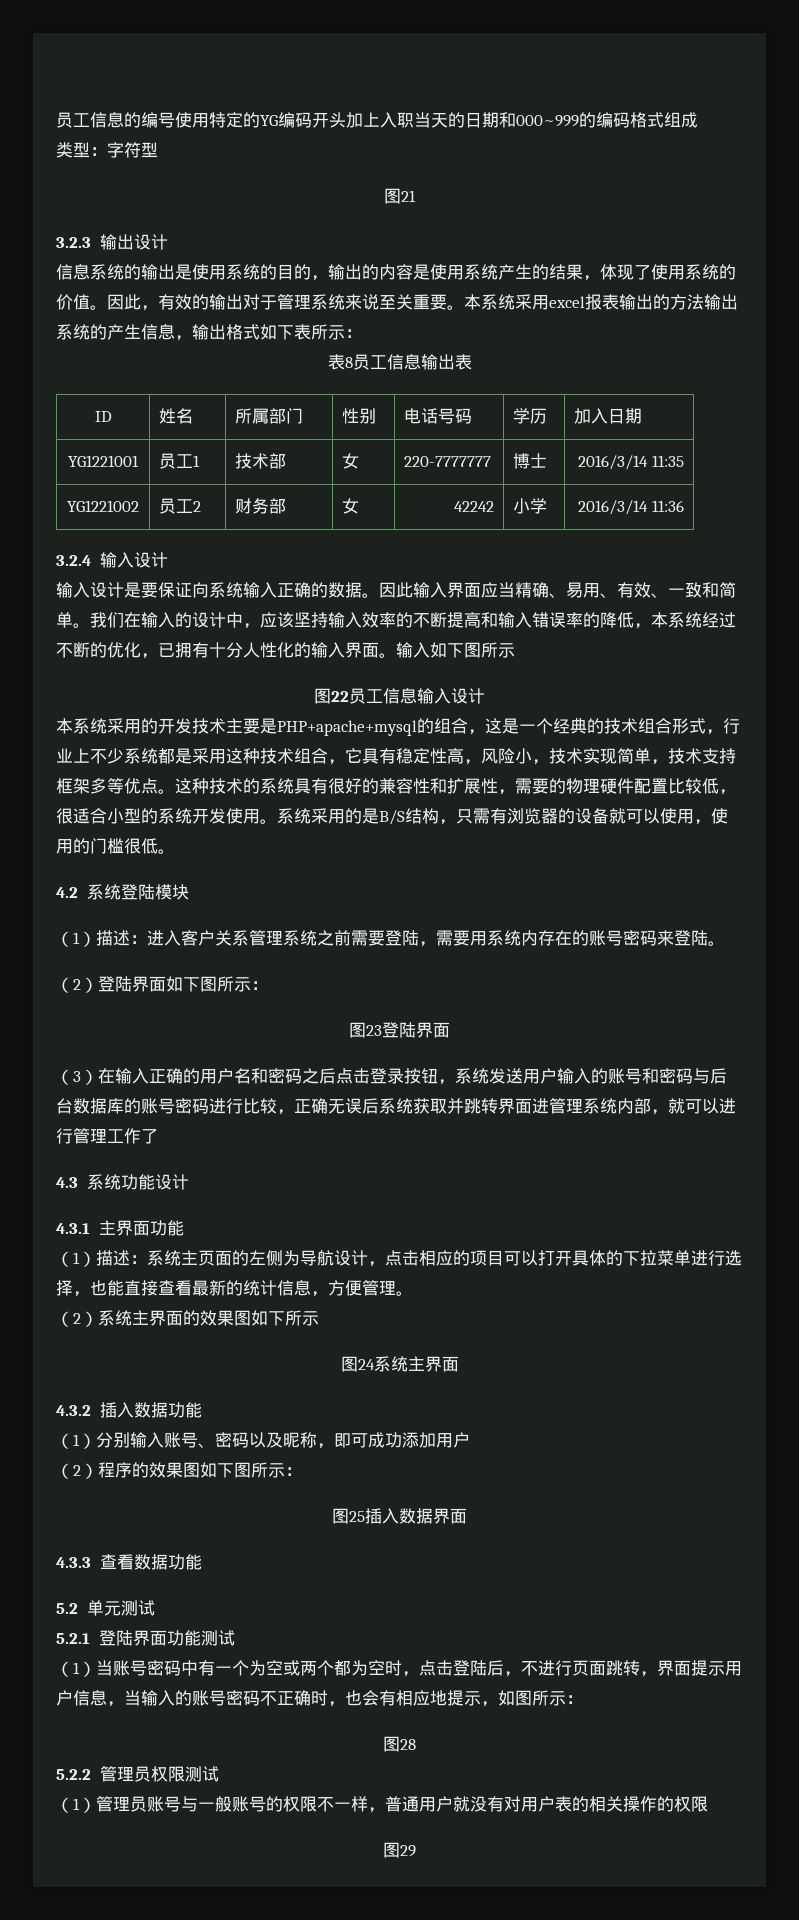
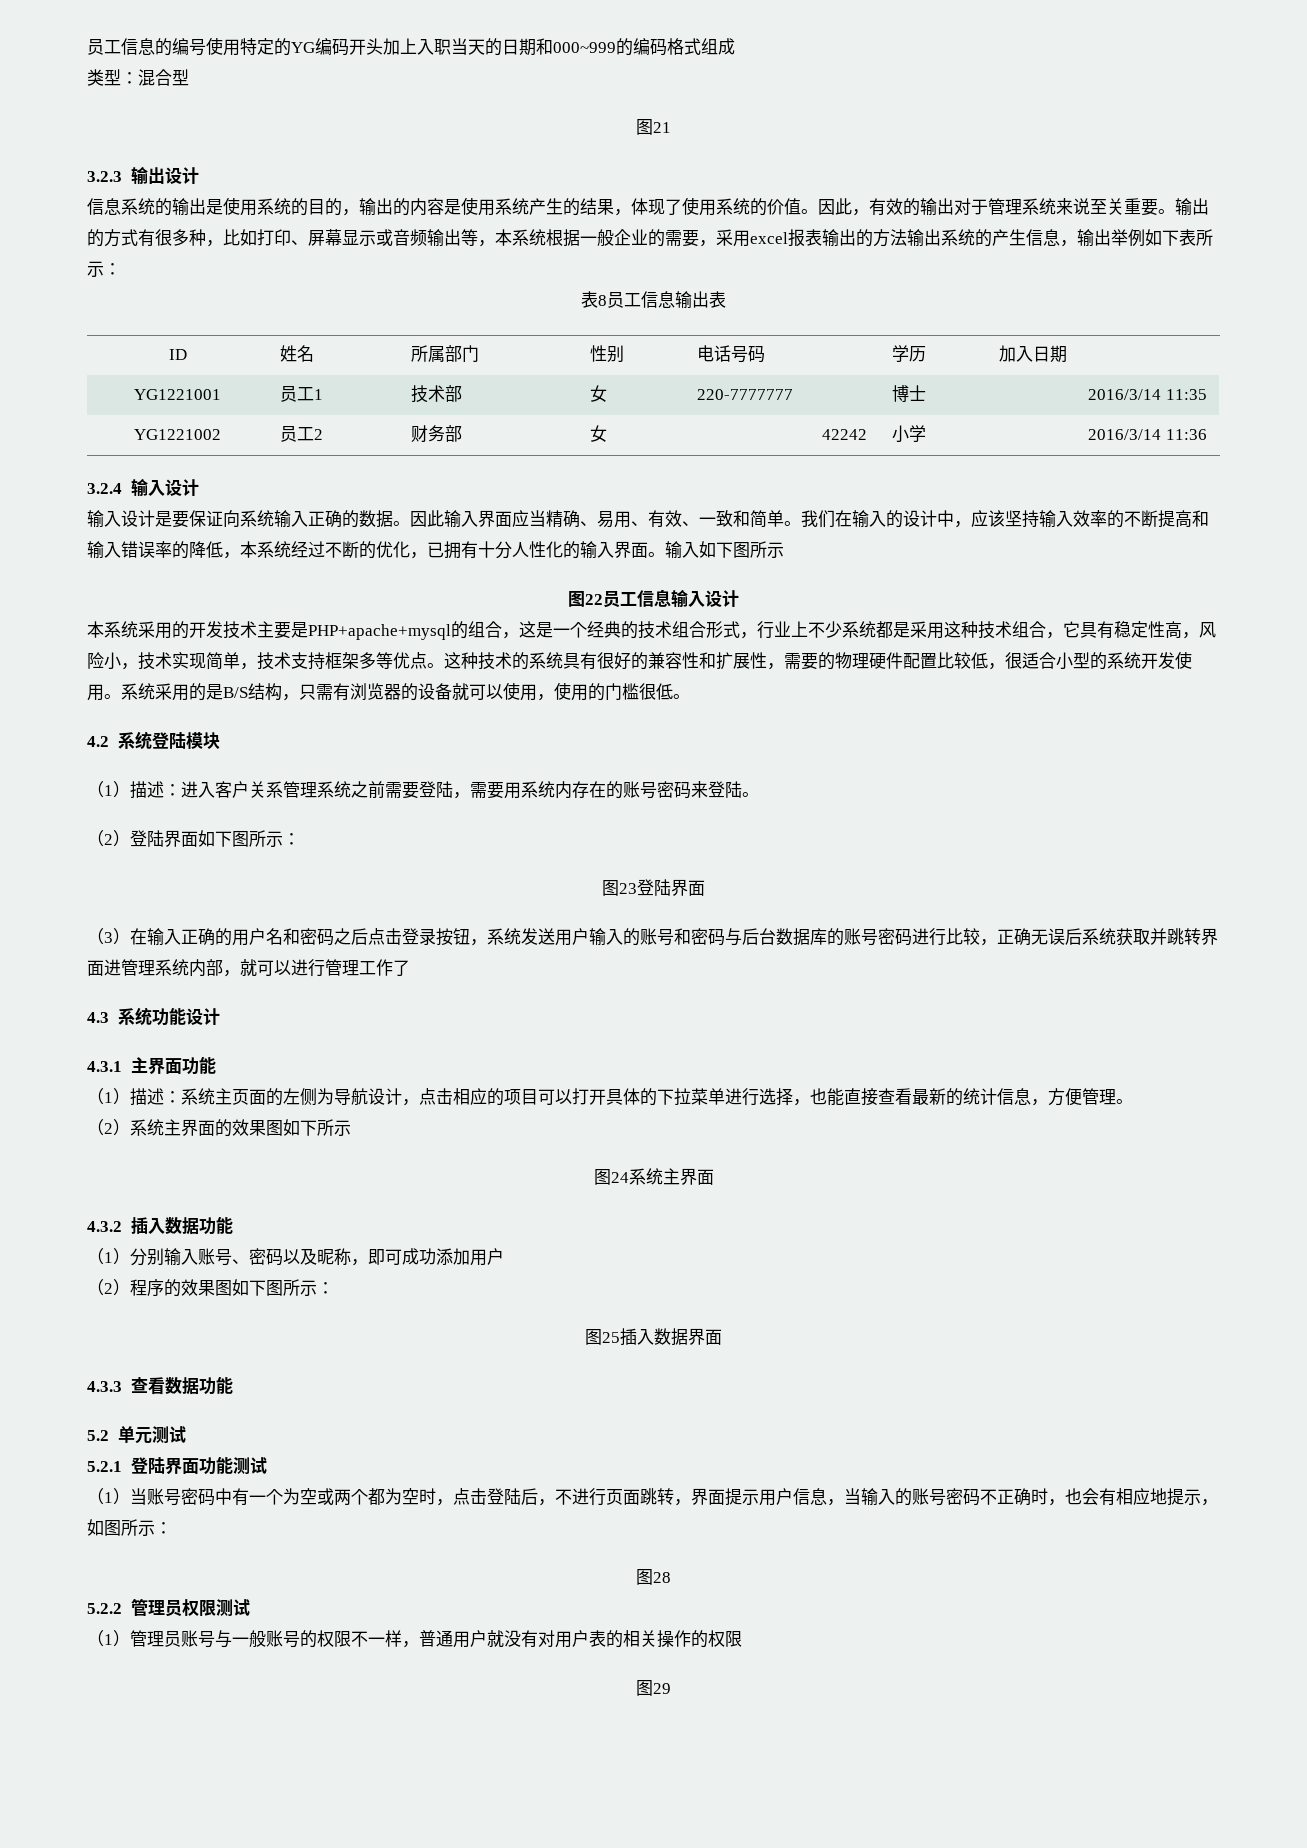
[107,142,141,158] 字符 -> [138,69,172,86] 混合
[464,294,515,310] 本系统 -> [1175,198,1209,216] [87,229,716,247] 输出的方式有很多种，比如打印、屏幕显示或音频输出等，本系统根据一般企业的需要，
[226,324,260,340] 格式 -> [1111,229,1145,247] 举例

